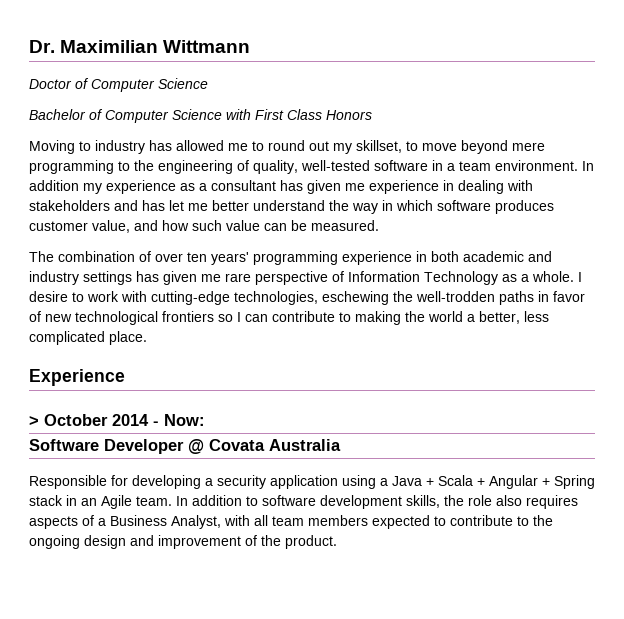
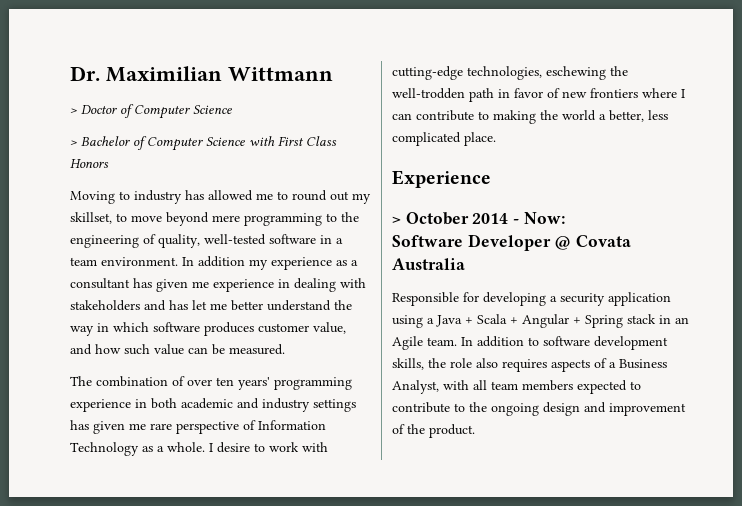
(251, 46) none -> [70,108,77,114] >
(208, 83) none -> [70,140,77,146] >
[499,291,534,305] paths -> [469,88,494,102] path
[75,311,233,325] technological frontiers so -> [590,88,677,98] frontiers where

